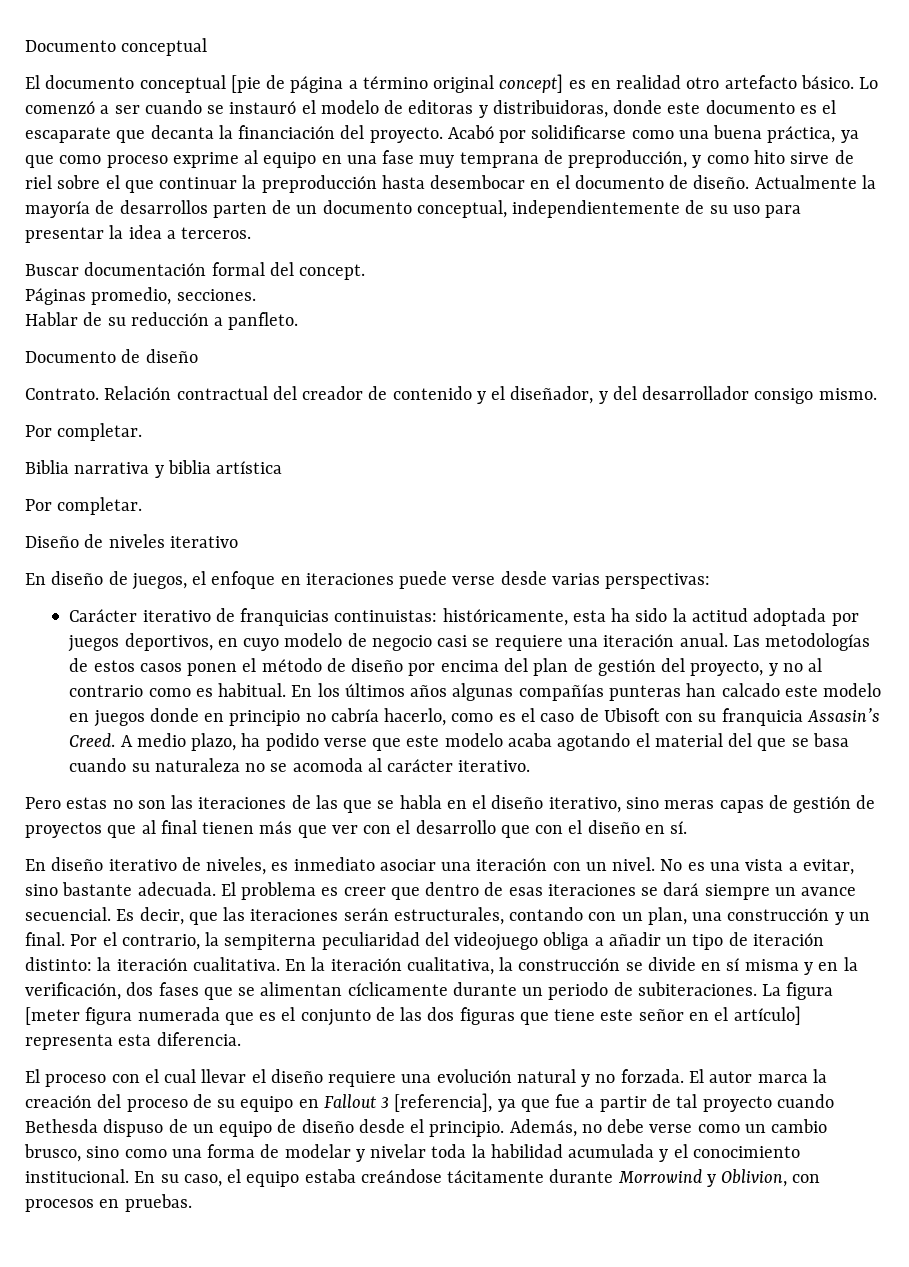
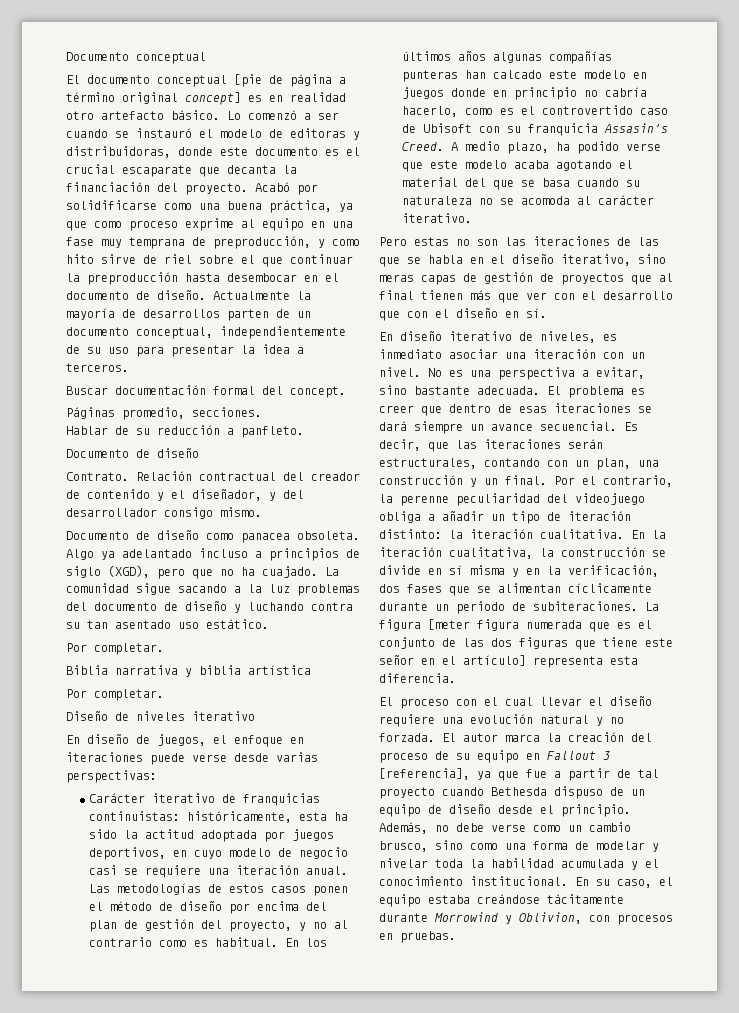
(837, 107) none -> [66,164,115,174] crucial
(877, 394) none -> [66,530,360,543] [66,548,360,561] [66,565,339,579] [66,583,360,596] [66,601,353,613] [66,619,269,629] // Documento de diseño como panacea obsoleta. Algo ya adelantado incluso a principios de siglo (XGD), pero que no ha cuajado. La comunidad sigue sacando a la luz problemas del documento de diseño y luchando contra su tan asentado uso estático.
(535, 715) none -> [541,105,633,115] controvertido
[745,859,784,871] vista -> [498,367,575,380] perspectiva
[224,934,317,950] sempiterna -> [400,495,449,506] perenne

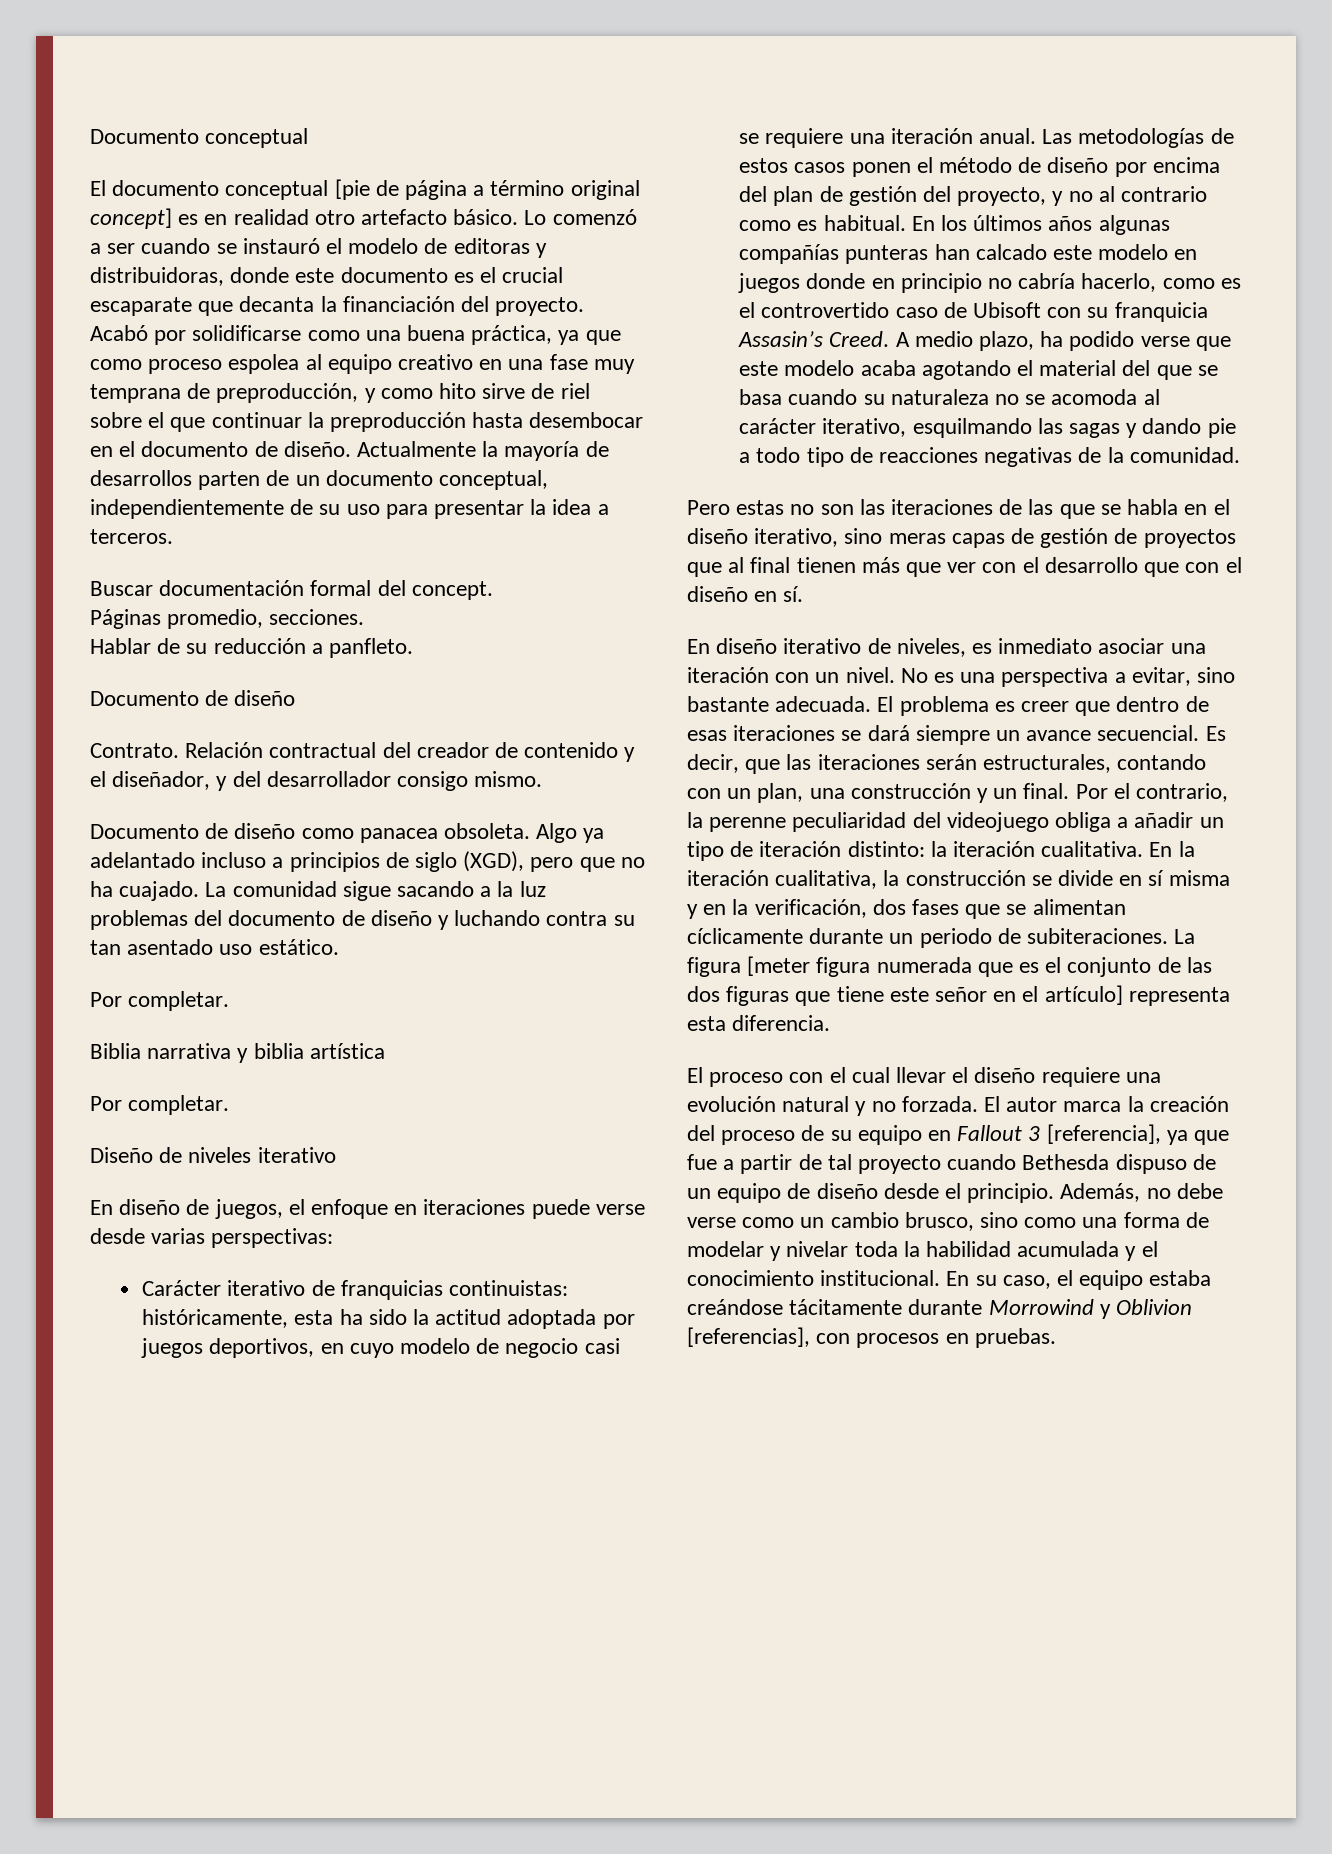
[185,218,234,231] exprime -> [228,354,300,374] espolea
(304, 224) none -> [398,354,474,370] creativo
[401,213,472,223] iterativo. -> [822,418,1236,438] [739,447,1240,467] iterativo, esquilmando las sagas y dando pie a todo tipo de reacciones negativas de la comunidad.
[519,912,582,924] Oblivion, -> [1116,1299,1193,1315] [687,1327,810,1347] Oblivion [referencias],

